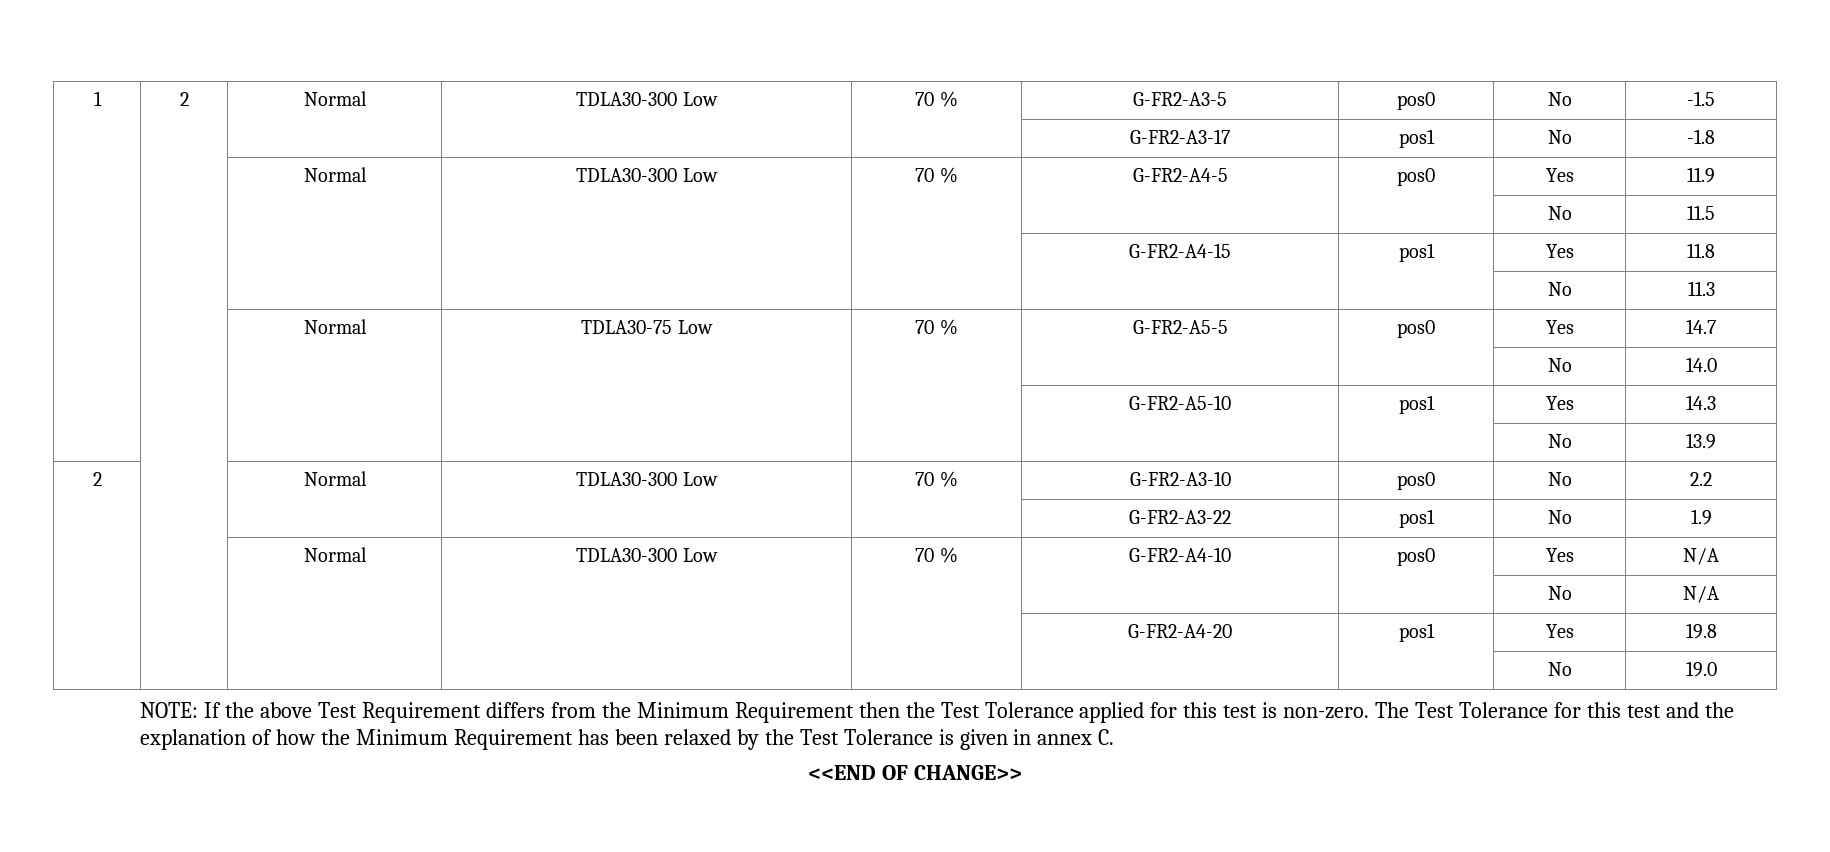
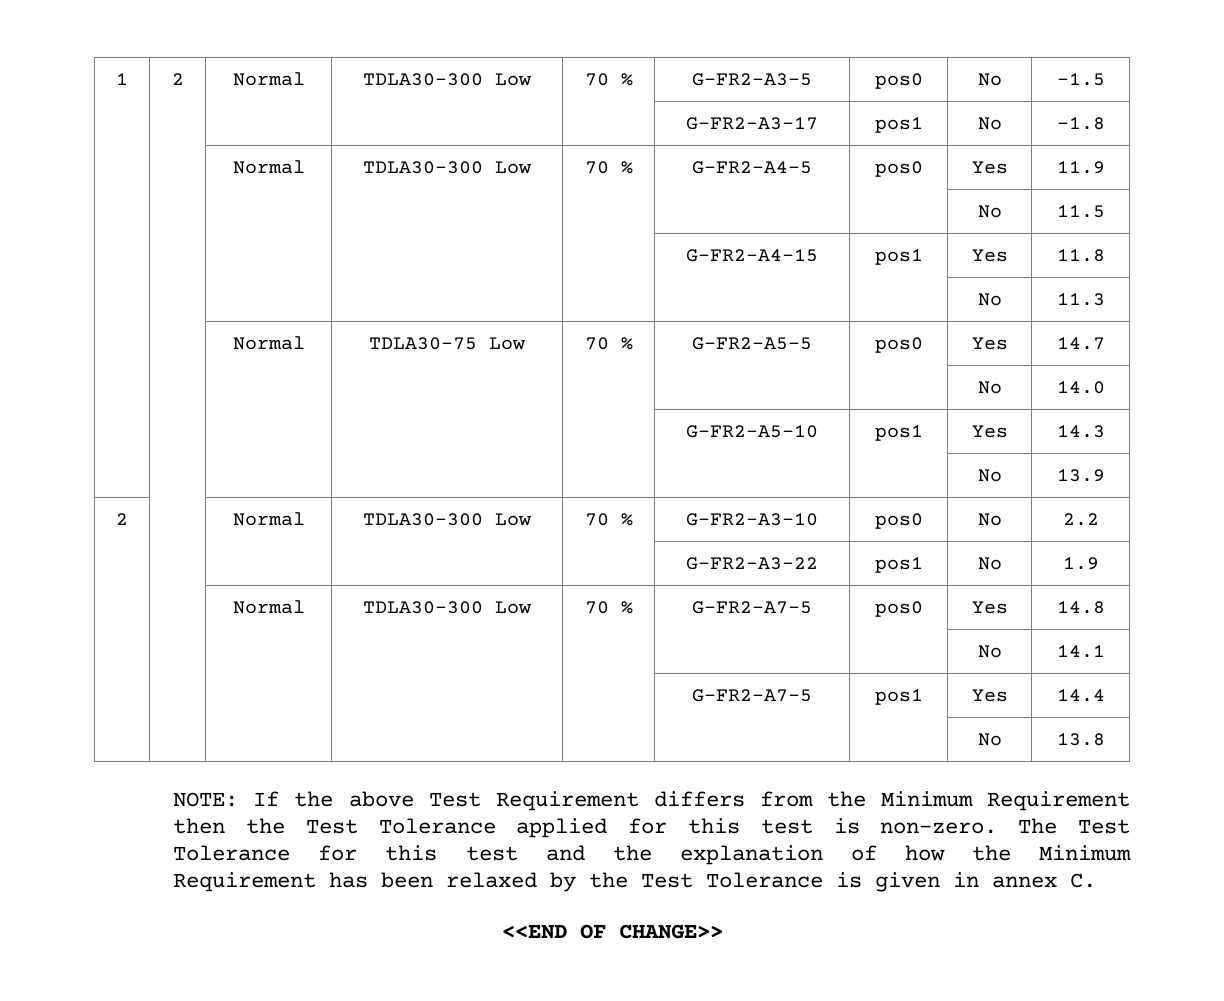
[1129,547,1231,562] [1397,548,1435,566] [1545,548,1574,562] [1683,548,1719,565] [1547,586,1572,600] [1683,586,1719,603] [1128,624,1232,638] [1398,623,1435,642] [1545,624,1574,638] [1685,623,1717,639] [1547,662,1572,676] [1685,661,1717,677] G-FR2-A4-10 | pos0 | Yes | N/A // | | | | | | | No | N/A // | | | | | G-FR2-A4-20 | pos1 | Yes | 19.8 // | | | | | | | No | 19.0 -> [692,601,812,614] [874,601,923,617] [971,601,1008,614] [1056,601,1105,614] [977,645,1002,658] [1056,645,1105,658] [692,689,812,702] [874,689,923,705] [971,689,1008,702] [1056,689,1105,702] [977,733,1002,746] [1056,733,1105,746] G-FR2-A7-5 | pos0 | Yes | 14.8 // | | | | | | | No | 14.1 // | | | | | G-FR2-A7-5 | pos1 | Yes | 14.4 // | | | | | | | No | 13.8

